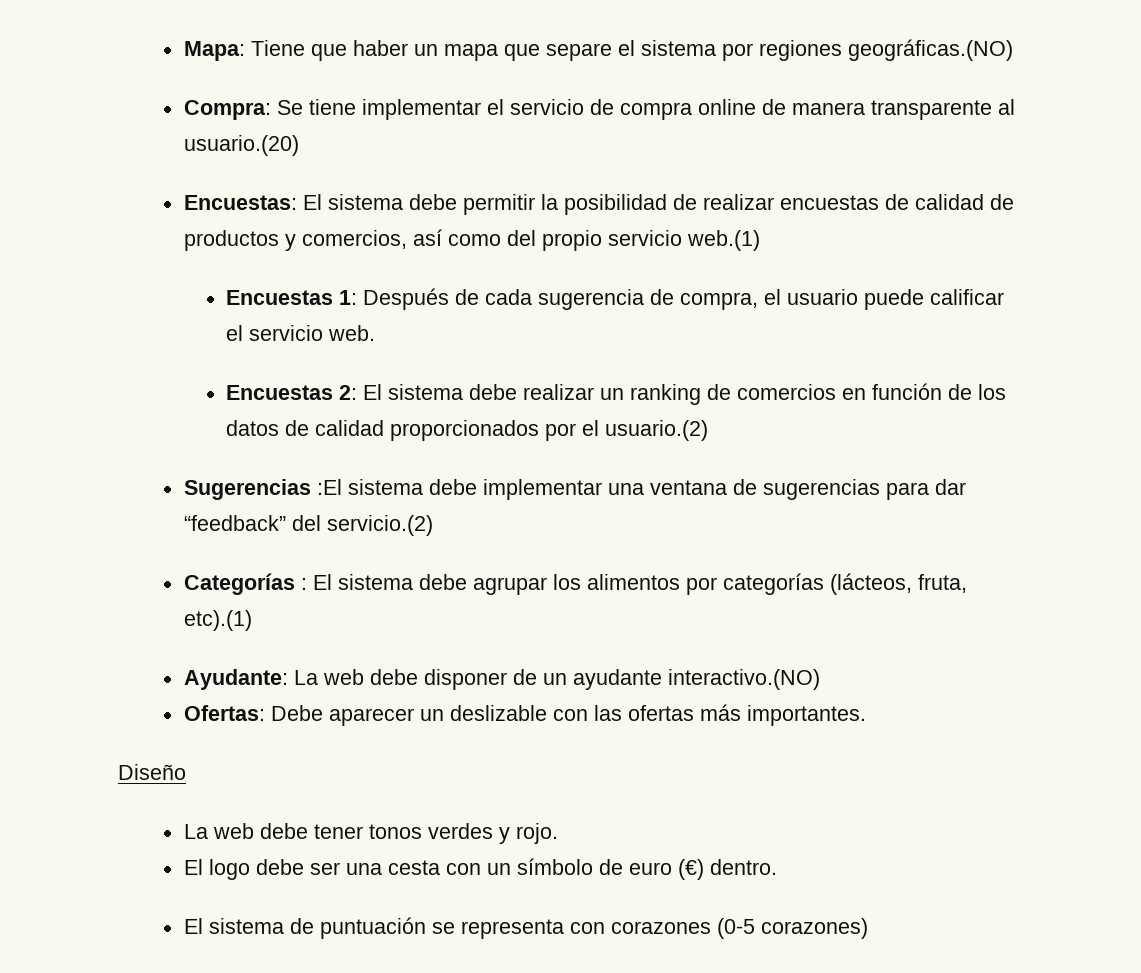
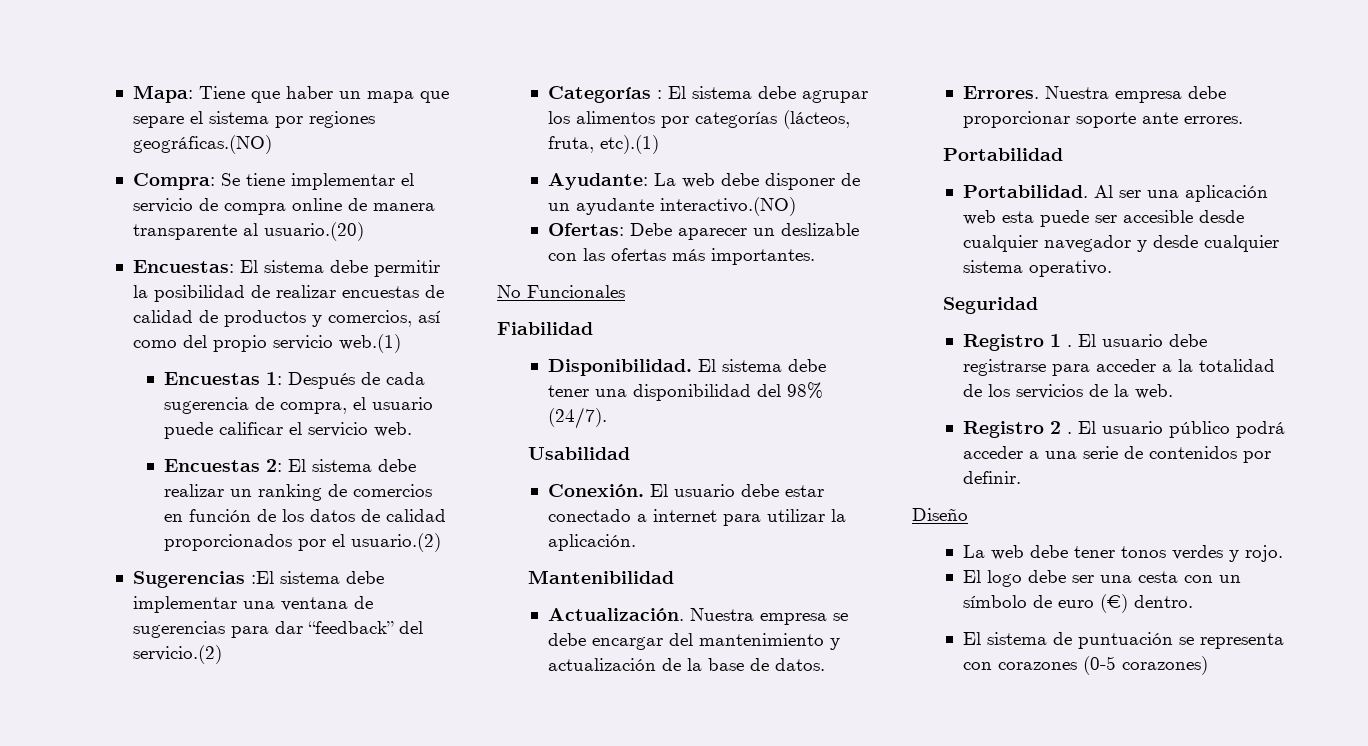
(866, 715) none -> [497,285,625,298] [497,322,593,335] [548,359,827,376] [548,382,824,401] [548,407,608,429] [527,447,630,460] [548,484,825,497] [548,509,847,526] [548,534,637,551] [527,570,674,584] [548,608,849,625] [548,633,841,650] [548,658,826,671] [963,86,1227,103] [963,111,1244,128] [942,148,1063,161] [963,185,1269,202] [963,210,1245,227] [963,235,1280,252] [963,260,1113,277] [942,297,1038,314] [963,334,1208,351] [963,359,1276,376] [963,384,1174,399] [963,421,1286,438] [963,446,1272,463] [963,471,1022,484] // No Funcionales // Fiabilidad // Disponibilidad. El sistema debe tener una disponibilidad del 98% (24/7). // Usabilidad // Conexión. El usuario debe estar conectado a internet para utilizar la aplicación. // Mantenibilidad // Actualización. Nuestra empresa se debe encargar del mantenimiento y actualización de la base de datos. // Errores. Nuestra empresa debe proporcionar soporte ante errores. // Portabilidad // Portabilidad. Al ser una aplicación web esta puede ser accesible desde cualquier navegador y desde cualquier sistema operativo. // Seguridad // Registro 1 . El usuario debe registrarse para acceder a la totalidad de los servicios de la web. // Registro 2 . El usuario público podrá acceder a una serie de contenidos por definir.

